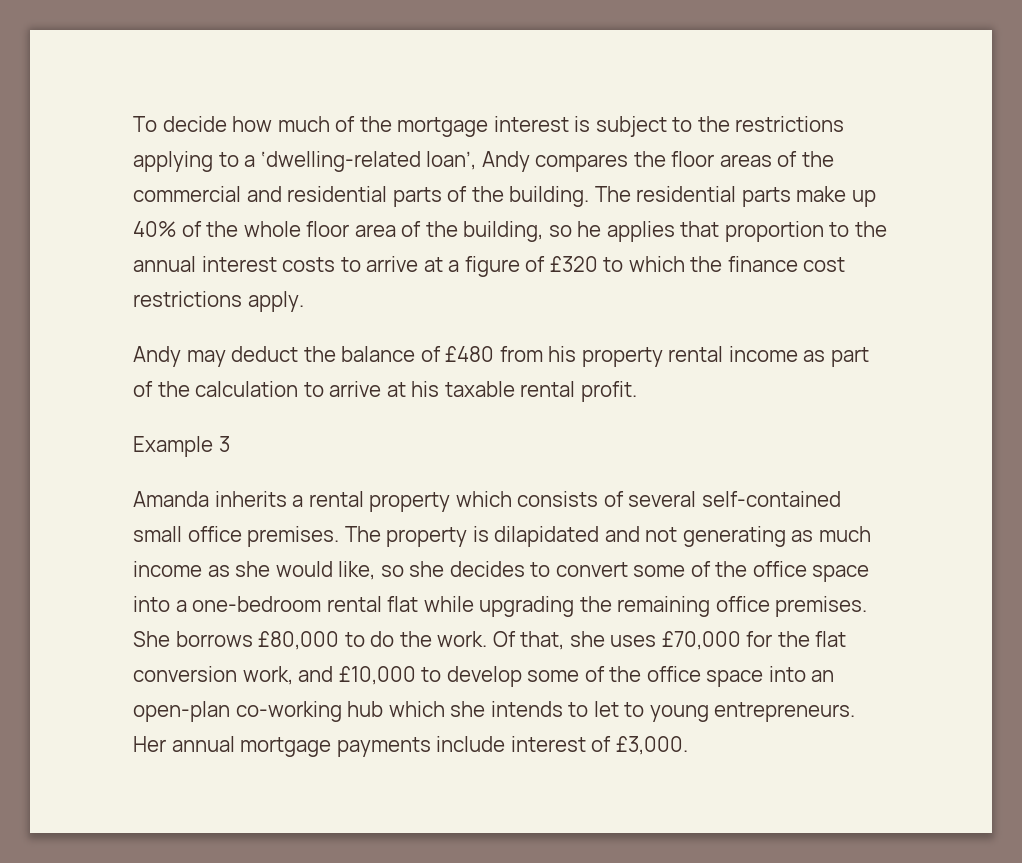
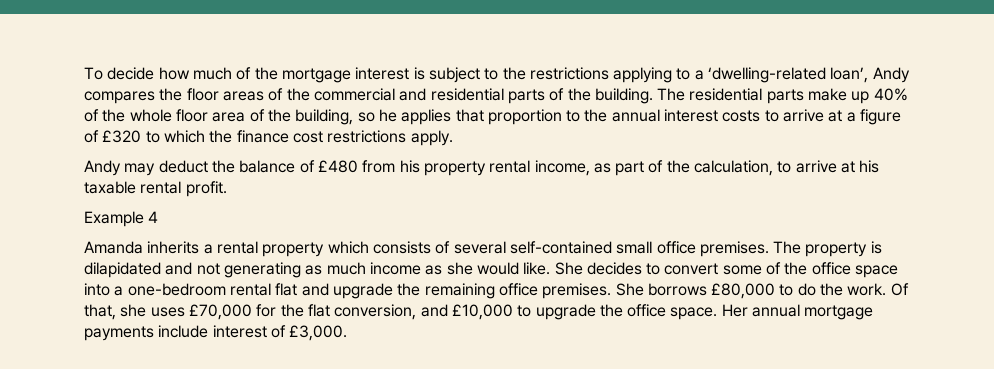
[728,346,798,362] income -> [534,160,590,176] income,
[195,381,299,397] calculation -> [694,160,774,176] calculation,
[218,436,230,452] 3 -> [148,211,159,223] 4
[338,561,445,580] like, so she -> [523,262,583,275] like. She
[423,596,575,617] while upgrading -> [301,283,393,299] and upgrade
[133,666,293,685] conversion work, -> [334,304,417,320] conversion,
[446,666,835,687] [133,701,856,722] develop some of the office space into an open-plan co-working hub which she intends to let to young entrepreneurs. -> [535,304,718,320] upgrade the office space.

